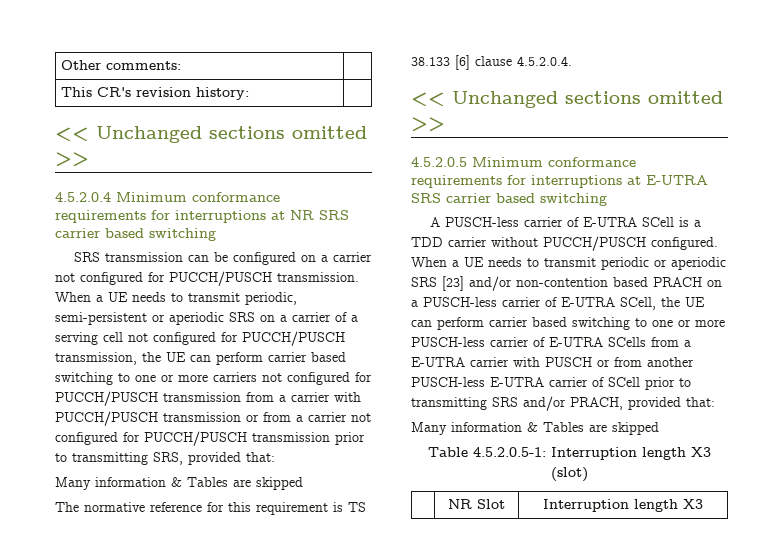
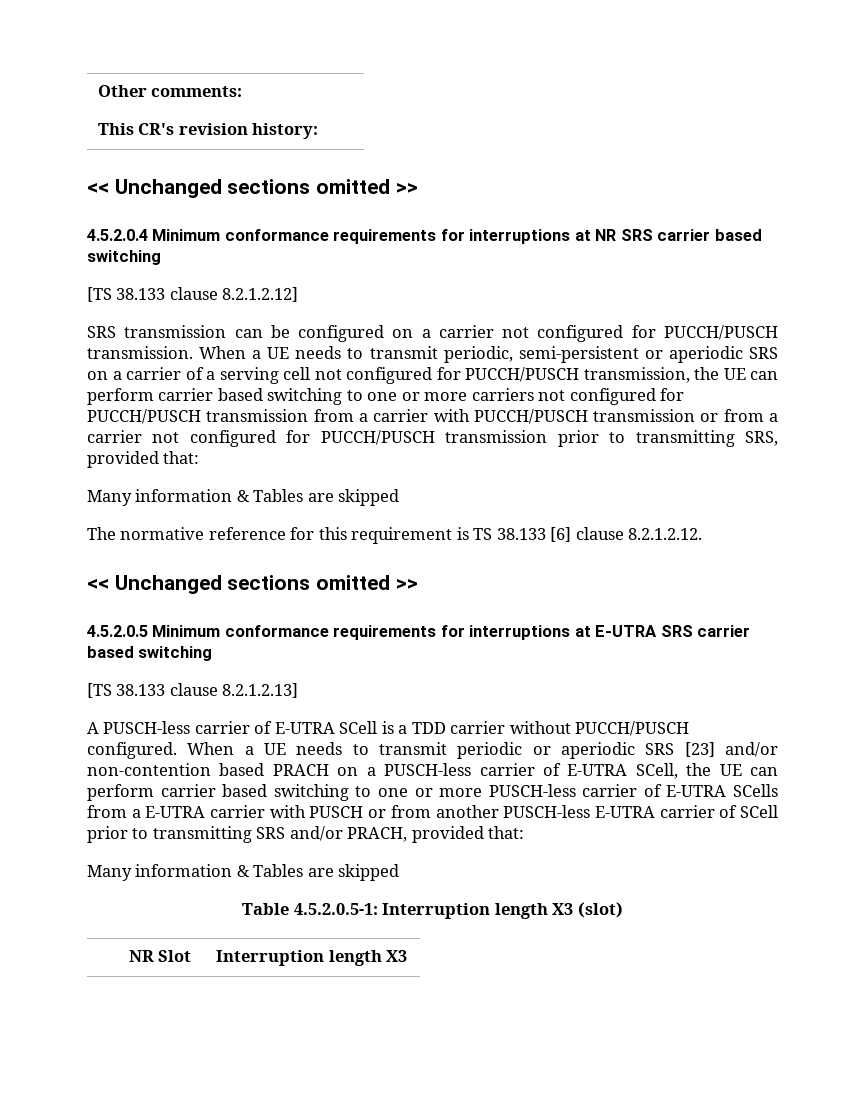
(216, 234) none -> [87,287,299,302] // [TS 38.133 clause 8.2.1.2.12]
[517,56,572,66] 4.5.2.0.4. -> [628,528,703,540] 8.2.1.2.12.
(607, 199) none -> [87,683,299,698] // [TS 38.133 clause 8.2.1.2.13]

